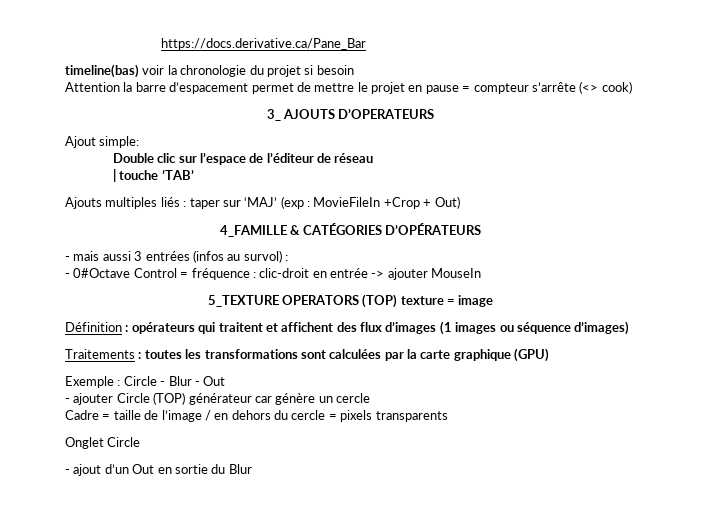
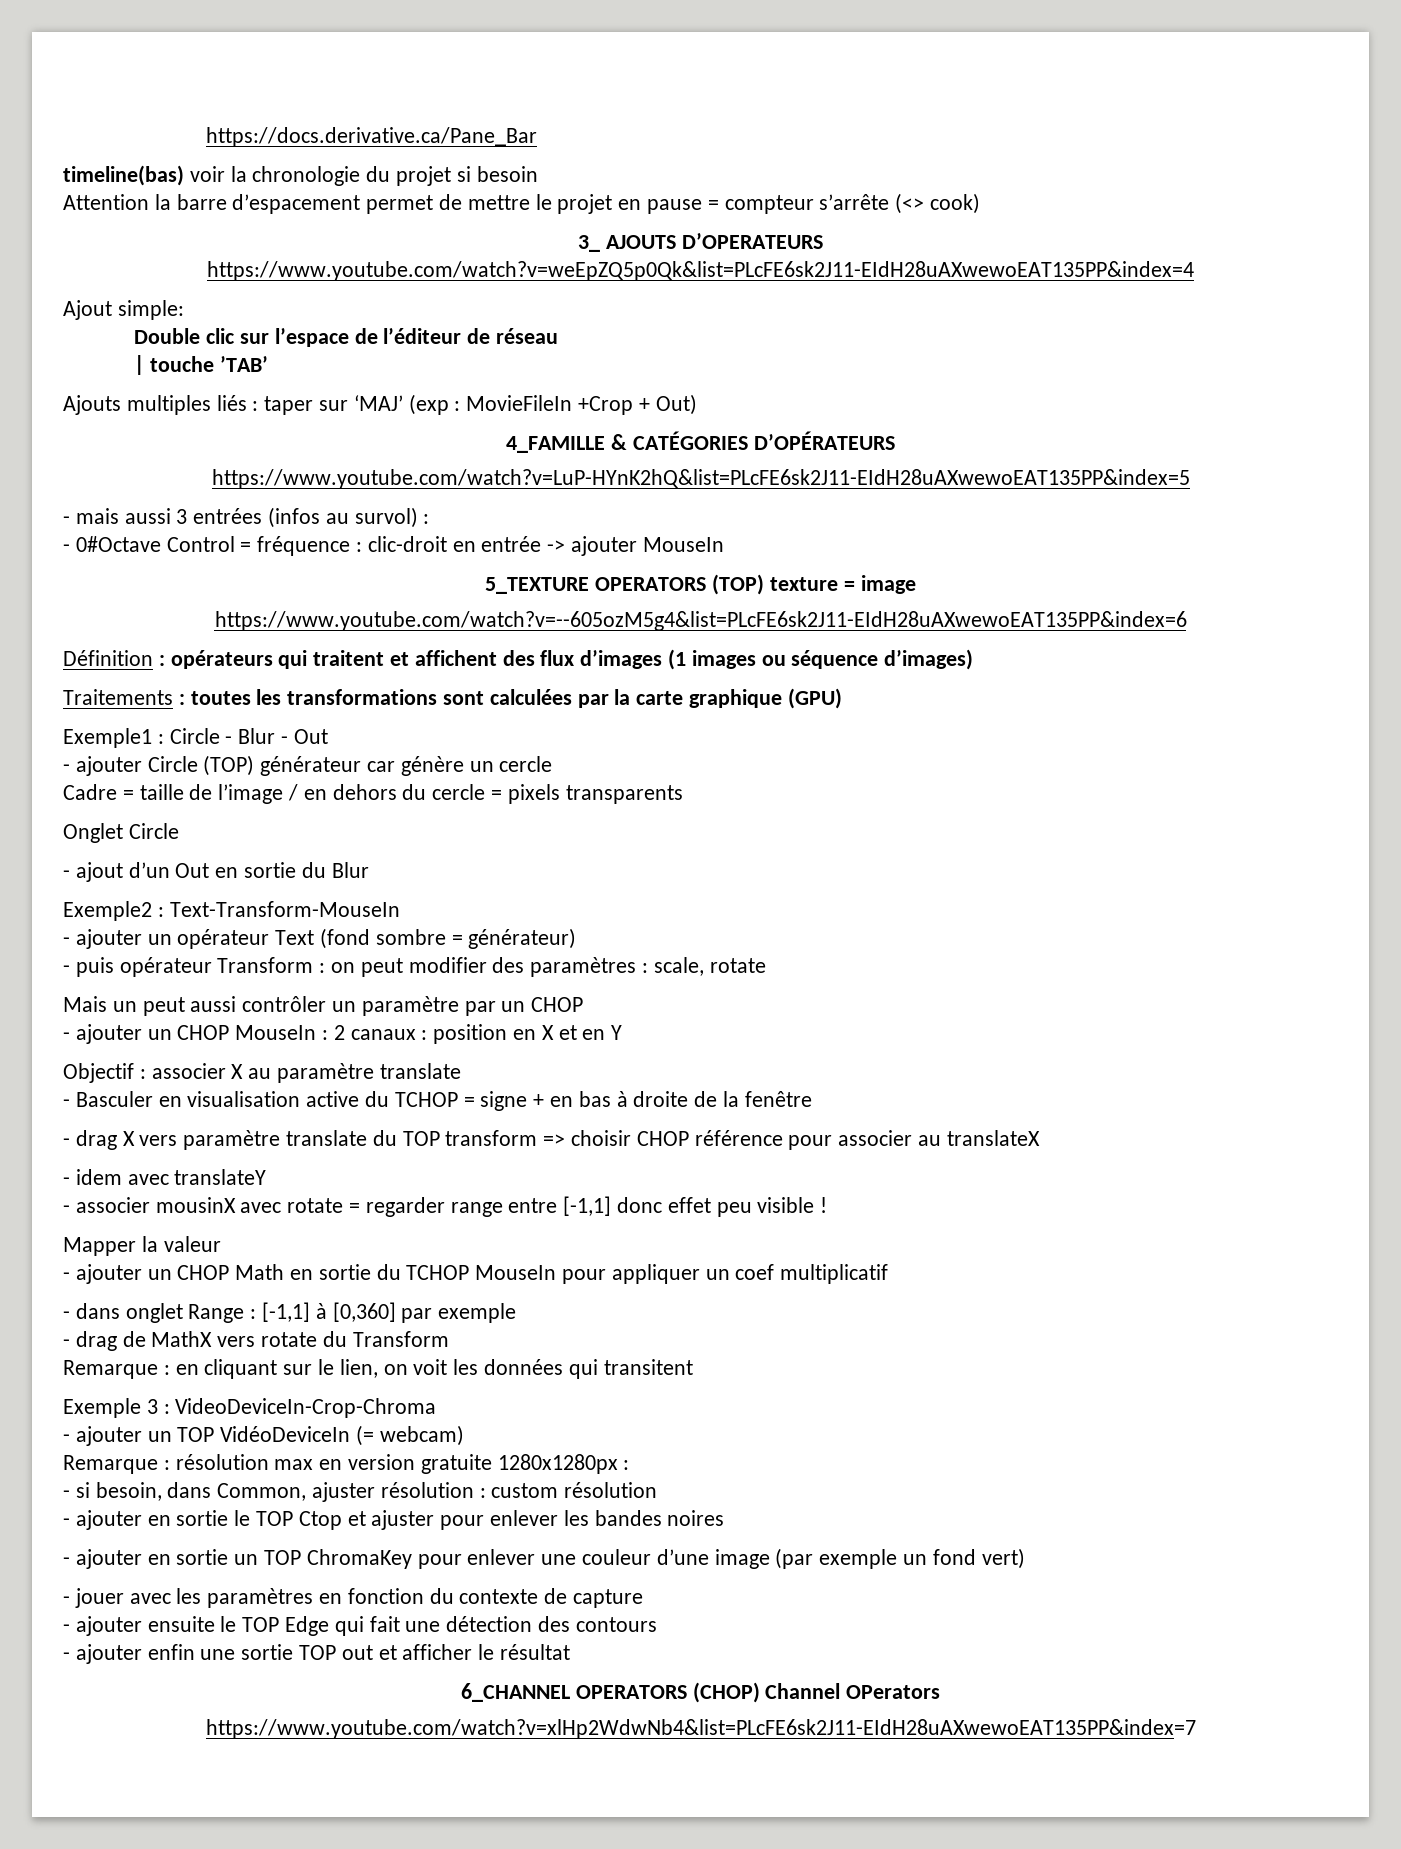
(435, 114) none -> [207,261,1194,281] // https://www.youtube.com/watch?v=weEpZQ5p0Qk&list=PLcFE6sk2J11-EIdH28uAXwewoEAT135PP&index=4
(482, 229) none -> [211,469,1190,489] // https://www.youtube.com/watch?v=LuP-HYnK2hQ&list=PLcFE6sk2J11-EIdH28uAXwewoEAT135PP&index=5
(494, 301) none -> [214,611,1187,631] // https://www.youtube.com/watch?v=--605ozM5g4&list=PLcFE6sk2J11-EIdH28uAXwewoEAT135PP&index=6
[65,376,114,388] Exemple -> [63,728,152,748] Exemple1
(252, 469) none -> [63,901,400,921] [63,928,577,949] [63,957,766,977] [63,996,584,1016] [63,1024,623,1044] [63,1063,461,1083] [63,1091,812,1111] [63,1130,1040,1150] [63,1169,267,1185] [63,1196,828,1217] [63,1236,221,1256] [63,1264,889,1284] [63,1302,517,1323] [63,1331,449,1351] [63,1359,693,1379] [63,1398,437,1418] [63,1425,464,1446] [63,1454,630,1474] [63,1482,658,1502] [63,1510,725,1530] [63,1548,1025,1569] [63,1588,644,1608] [63,1616,657,1636] [63,1644,571,1664] [460,1682,941,1703] [205,1719,1196,1739] // Exemple2 : Text-Transform-MouseIn // - ajouter un opérateur Text (fond sombre = générateur) // - puis opérateur Transform : on peut modifier des paramètres : scale, rotate // Mais un peut aussi contrôler un paramètre par un CHOP // - ajouter un CHOP MouseIn : 2 canaux : position en X et en Y // Objectif : associer X au paramètre translate // - Basculer en visualisation active du TCHOP = signe + en bas à droite de la fenêtre // - drag X vers paramètre translate du TOP transform => choisir CHOP référence pour associer au translateX // - idem avec translateY // - associer mousinX avec rotate = regarder range entre [-1,1] donc effet peu visible ! // Mapper la valeur // - ajouter un CHOP Math en sortie du TCHOP MouseIn pour appliquer un coef multiplicatif // - dans onglet Range : [-1,1] à [0,360] par exemple // - drag de MathX vers rotate du Transform // Remarque : en cliquant sur le lien, on voit les données qui transitent // Exemple 3 : VideoDeviceIn-Crop-Chroma // - ajouter un TOP VidéoDeviceIn (= webcam) // Remarque : résolution max en version gratuite 1280x1280px : // - si besoin, dans Common, ajuster résolution : custom résolution // - ajouter en sortie le TOP Ctop et ajuster pour enlever les bandes noires // - ajouter en sortie un TOP ChromaKey pour enlever une couleur d’une image (par exemple un fond vert) // - jouer avec les paramètres en fonction du contexte de capture // - ajouter ensuite le TOP Edge qui fait une détection des contours // - ajouter enfin une sortie TOP out et afficher le résultat // 6_CHANNEL OPERATORS (CHOP) Channel OPerators // https://www.youtube.com/watch?v=xlHp2WdwNb4&list=PLcFE6sk2J11-EIdH28uAXwewoEAT135PP&index=7

